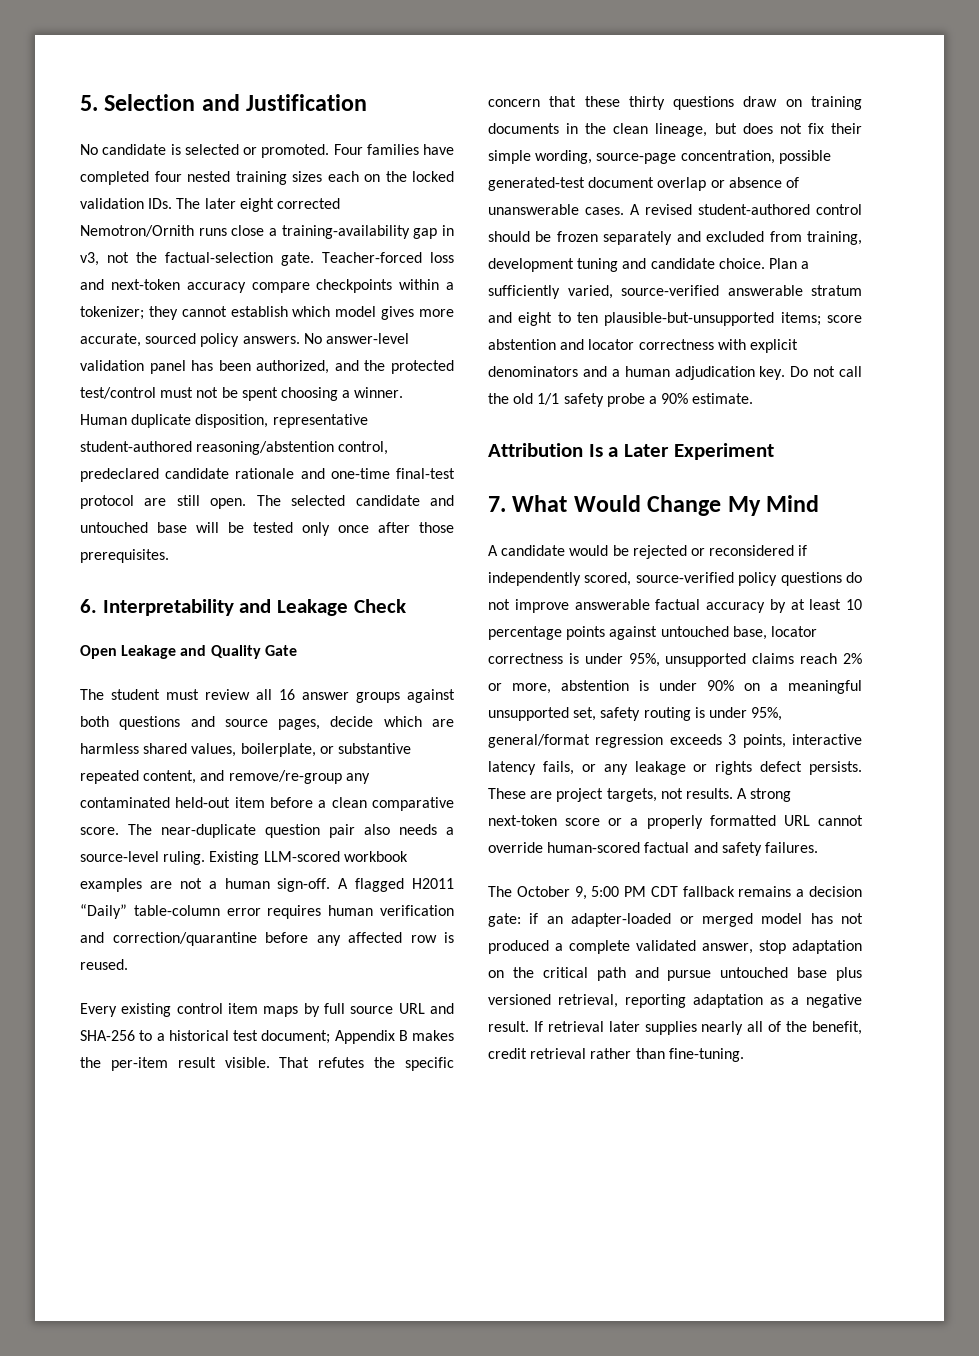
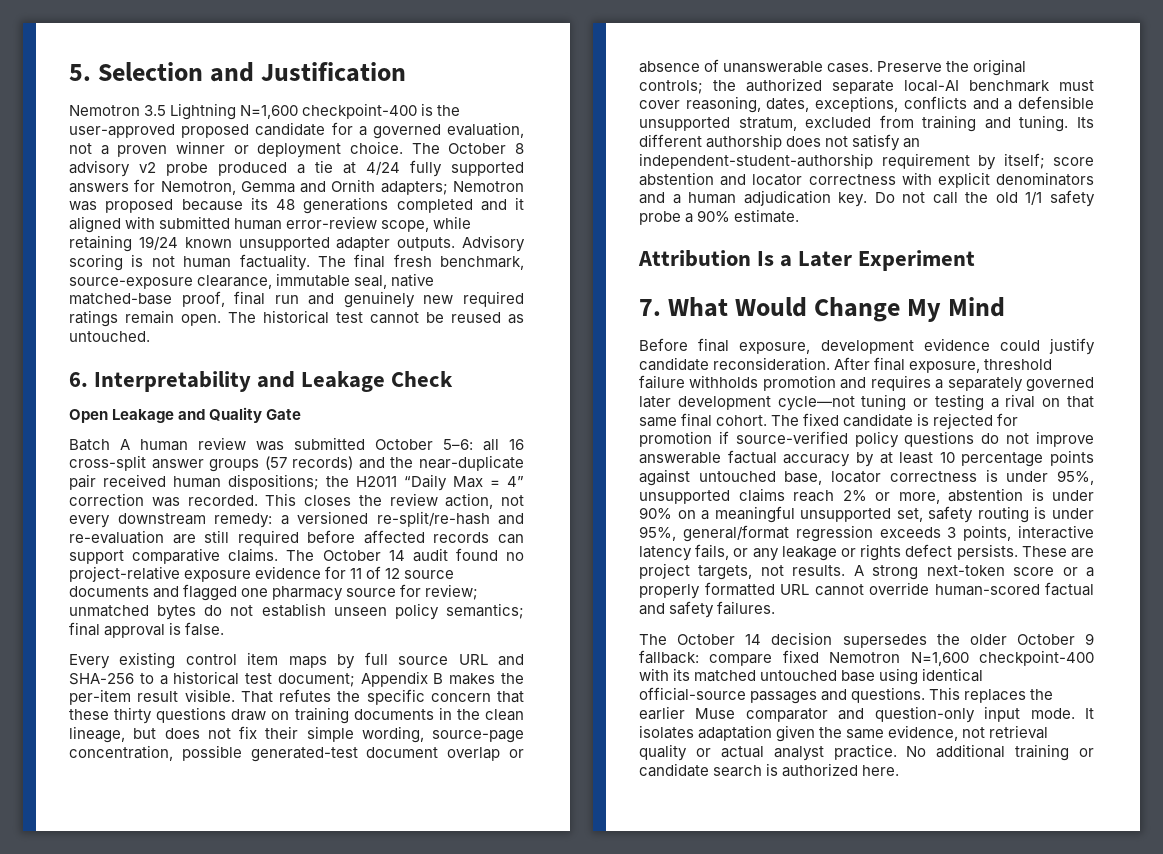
[80,144,454,158] [80,171,454,185] [80,198,340,212] [80,225,454,239] [80,252,454,266] [80,279,454,293] [80,306,454,320] [80,333,409,347] [80,360,454,374] [80,387,404,401] [80,414,368,428] [80,441,389,455] [80,468,455,482] [80,495,454,509] [80,522,454,536] [80,549,169,563] No candidate is selected or promoted. Four families have completed four nested training sizes each on the locked validation IDs. The later eight corrected Nemotron/Ornith runs close a training-availability gap in v3, not the factual-selection gate. Teacher-forced loss and next-token accuracy compare checkpoints within a tokenizer; they cannot establish which model gives more accurate, sourced policy answers. No answer-level validation panel has been authorized, and the protected test/control must not be spent choosing a winner. Human duplicate disposition, representative student-authored reasoning/abstention control, predeclared candidate rationale and one-time final-test protocol are still open. The selected candidate and untouched base will be tested only once after those prerequisites. -> [69,103,461,120] [69,122,525,139] [69,141,524,158] [69,160,524,177] [69,179,524,195] [69,197,524,214] [69,216,472,233] [69,235,525,252] [69,254,524,271] [69,273,435,289] [69,291,524,308] [69,310,524,327] [69,331,150,342] Nemotron 3.5 Lightning N=1,600 checkpoint-400 is the user-approved proposed candidate for a governed evaluation, not a proven winner or deployment choice. The October 8 advisory v2 probe produced a tie at 4/24 fully supported answers for Nemotron, Gemma and Ornith adapters; Nemotron was proposed because its 48 generations completed and it aligned with submitted human error-review scope, while retaining 19/24 known unsupported adapter outputs. Advisory scoring is not human factuality. The final fresh benchmark, source-exposure clearance, immutable seal, native matched-base proof, final run and genuinely new required ratings remain open. The historical test cannot be reused as untouched.
[80,689,250,700] The student must review -> [69,437,473,451] Batch A human review was submitted October 5–6:
(295, 694) none -> [69,455,146,471] cross-split
[407,689,455,703] [80,716,454,730] [80,743,411,757] [80,770,370,784] [80,797,454,811] [80,824,454,838] [80,851,408,865] [80,878,454,892] [80,904,455,919] [80,932,454,946] [80,959,128,970] against both questions and source pages, decide which are harmless shared values, boilerplate, or substantive repeated content, and remove/re-group any contaminated held-out item before a clean comparative score. The near-duplicate question pair also needs a source-level ruling. Existing LLM-scored workbook examples are not a human sign-off. A flagged H2011 “Daily” table-column error requires human verification and correction/quarantine before any affected row is reused. -> [264,455,524,471] [69,474,524,491] [69,493,524,509] [69,511,524,528] [69,530,524,546] [69,548,524,564] [69,566,455,582] [69,584,479,601] [69,603,524,620] [69,622,225,638] (57 records) and the near-duplicate pair received human dispositions; the H2011 “Daily Max = 4” correction was recorded. This closes the review action, not every downstream remedy: a versioned re-split/re-hash and re-evaluation are still required before affected records can support comparative claims. The October 14 audit found no project-relative exposure evidence for 11 of 12 source documents and flagged one pharmacy source for review; unmatched bytes do not establish unseen policy semantics; final approval is false.
[630,204,862,215] [488,231,862,245] [488,258,810,272] [488,285,862,299] [488,312,821,326] A revised student-authored control should be frozen separately and excluded from training, development tuning and candidate choice. Plan a sufficiently varied, source-verified answerable stratum and eight to ten plausible-but-unsupported items; -> [877,59,1027,76] [639,78,1094,94] [639,96,1094,113] [639,115,1094,132] [639,134,921,151] [639,153,1045,170] Preserve the original controls; the authorized separate local-AI benchmark must cover reasoning, dates, exceptions, conflicts and a defensible unsupported stratum, excluded from training and tuning. Its different authorship does not satisfy an independent-student-authorship requirement by itself;
[488,545,808,559] [488,572,632,586] A candidate would be rejected or reconsidered if independently scored, -> [639,338,1095,355] [639,357,1053,373] [639,375,1094,392] [639,394,1094,411] [639,413,1019,429] [639,431,729,447] Before final exposure, development evidence could justify candidate reconsideration. After final exposure, threshold failure withholds promotion and requires a separately governed later development cycle—not tuning or testing a rival on that same final cohort. The fixed candidate is rejected for promotion if
[574,886,862,900] [488,913,863,927] [488,940,862,954] [488,967,862,981] [488,994,862,1008] [488,1021,862,1035] [488,1048,744,1062] 9, 5:00 PM CDT fallback remains a decision gate: if an adapter-loaded or merged model has not produced a complete validated answer, stop adaptation on the critical path and pursue untouched base plus versioned retrieval, reporting adaptation as a negative result. If retrieval later supplies nearly all of the benefit, credit retrieval rather than fine-tuning. -> [745,632,1094,648] [639,650,1094,666] [639,668,984,685] [639,687,1054,704] [639,706,1094,723] [639,725,1049,742] [639,744,1094,761] [639,763,900,777] 14 decision supersedes the older October 9 fallback: compare fixed Nemotron N=1,600 checkpoint-400 with its matched untouched base using identical official-source passages and questions. This replaces the earlier Muse comparator and question-only input mode. It isolates adaptation given the same evidence, not retrieval quality or actual analyst practice. No additional training or candidate search is authorized here.

